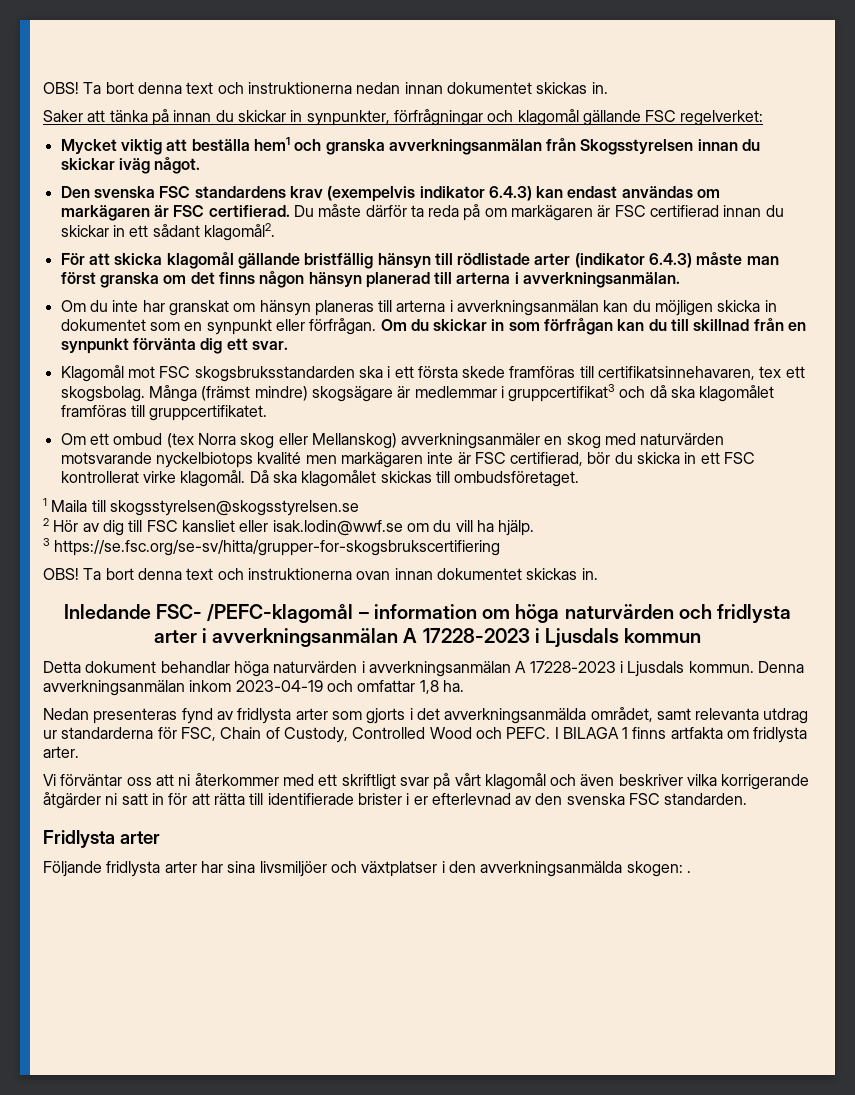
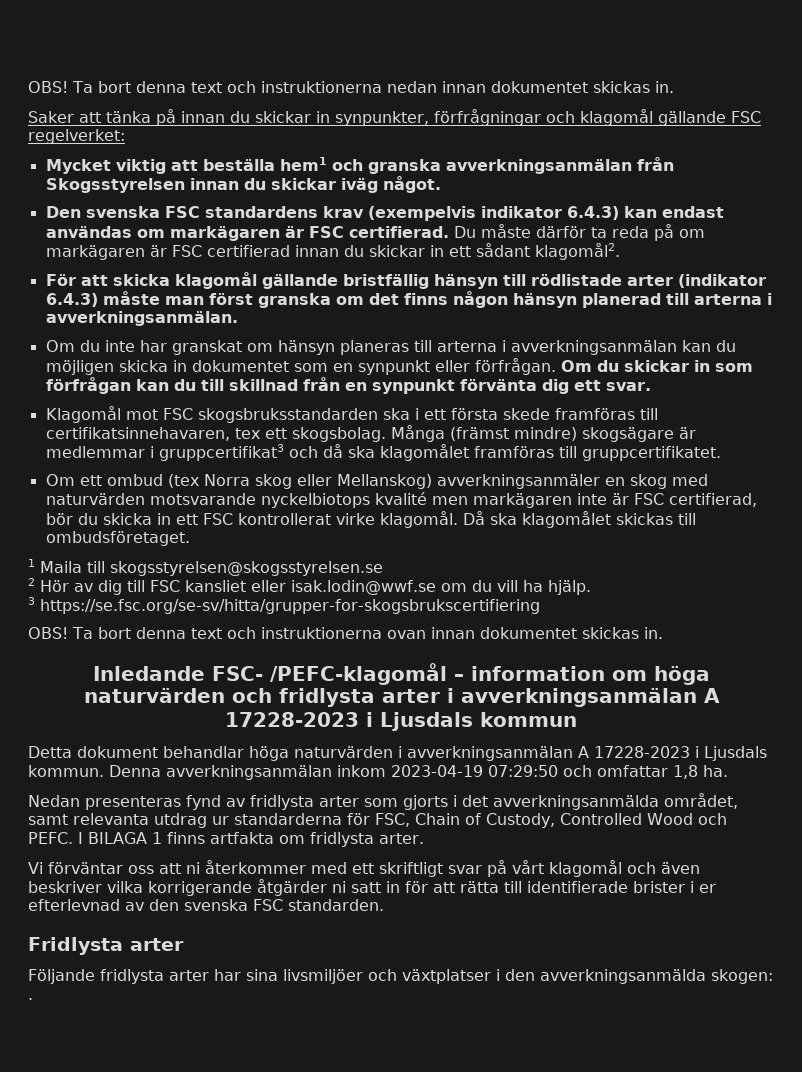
(323, 686) none -> [488,765,558,777] 07:29:50

